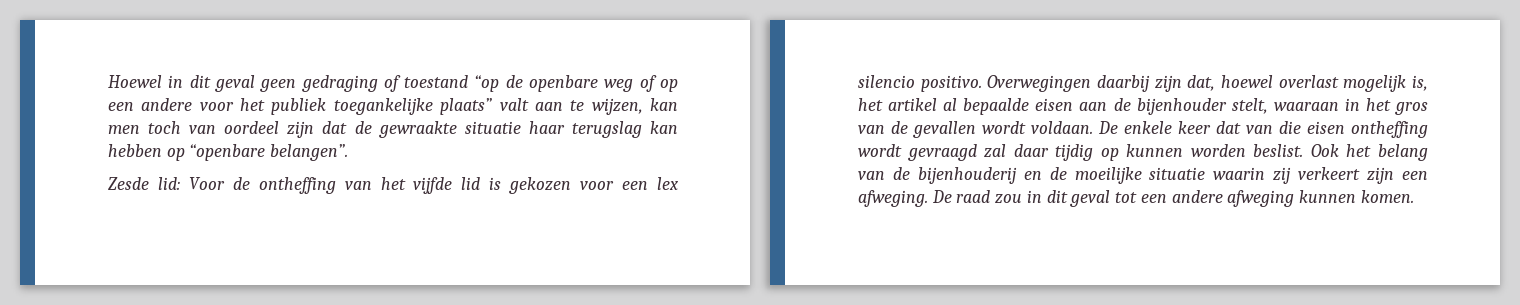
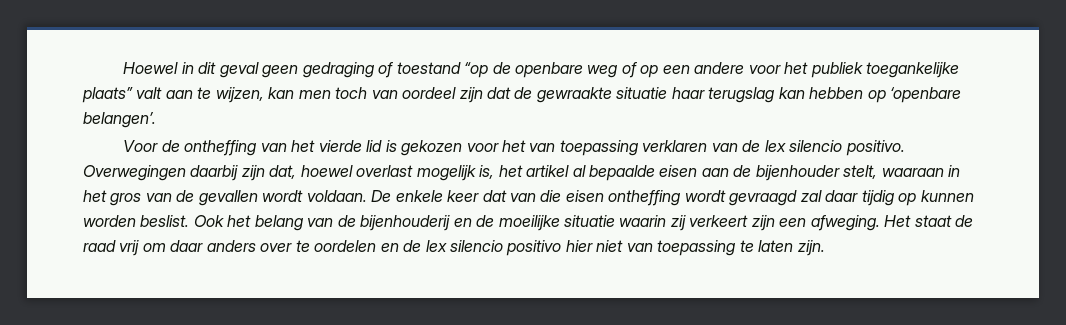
[189,144,349,161] [108,177,180,190] “openbare belangen”. // Zesde lid: -> [890,87,962,103] [83,112,156,128] ‘openbare belangen’. //
[413,177,453,194] vijfde -> [318,140,362,152] vierde
[622,181,649,190] een -> [501,140,761,156] het van toepassing verklaren van de
[931,190,1414,207] De raad zou in dit geval tot een andere afweging kunnen komen. -> [884,215,974,227] [83,240,825,256] Het staat de raad vrij om daar anders over te oordelen en de lex silencio positivo hier niet van toepassing te laten zijn.

